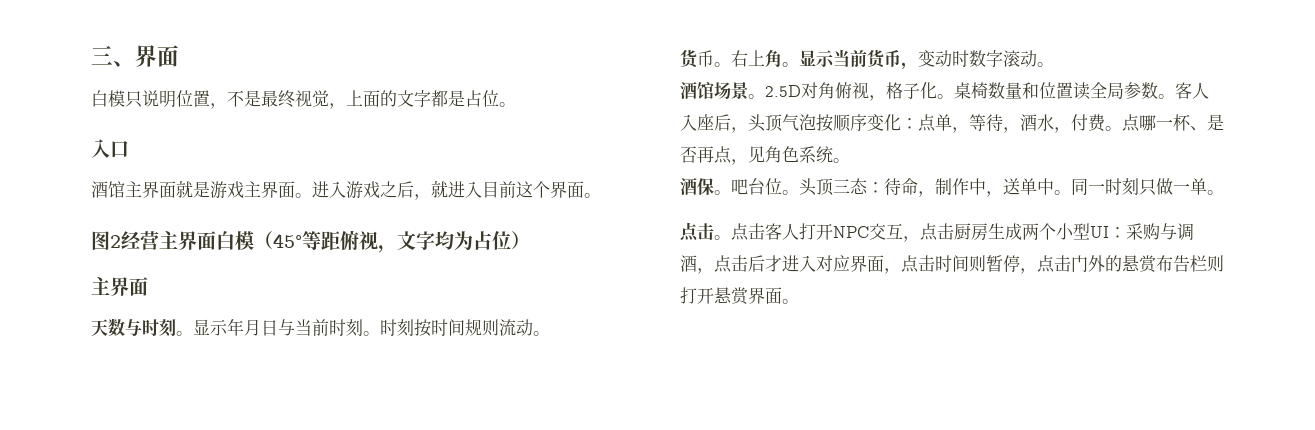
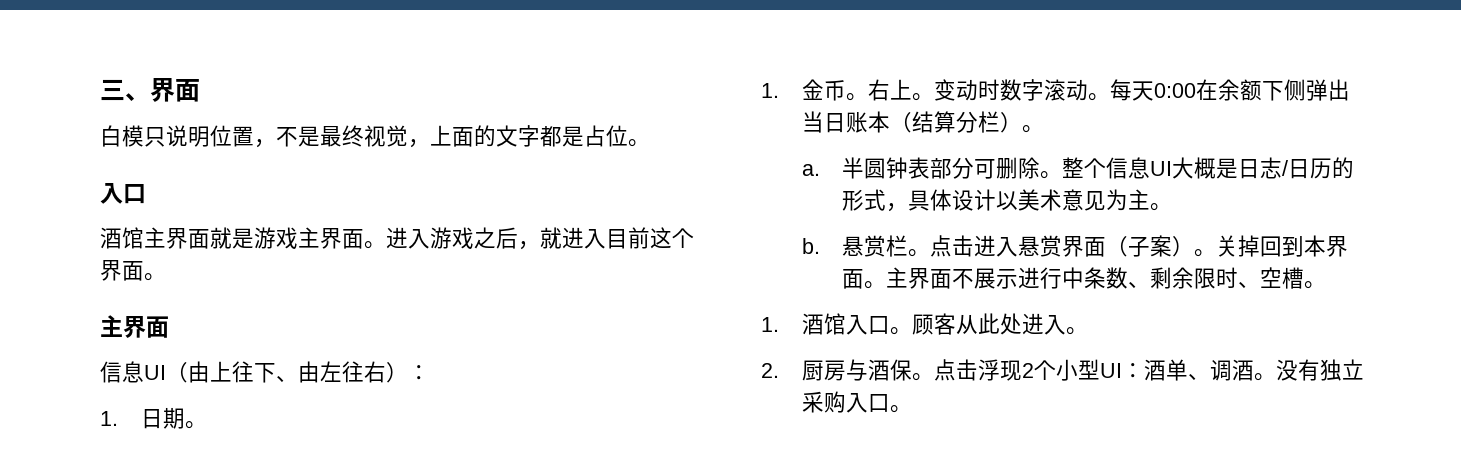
[91,230,530,253] [91,277,148,296] [91,318,550,337] [680,49,700,68] 图2经营主界面白模（45°等距俯视，文字均为占位） // 主界面 // 天数与时刻。显示年月日与当前时刻。时刻按时间规则流动。 // 货 -> [100,315,169,338] [100,361,430,383] [100,407,207,429] [761,79,824,100] 主界面 // 信息UI（由上往下、由左往右）： // 1.日期。 // 1.金
[765,49,918,70] 角。显示当前货币， -> [911,93,934,101] 。
[680,81,1209,101] [680,114,1224,133] [680,146,850,165] [680,178,1224,197] [680,222,1194,242] [680,255,1224,274] [680,287,782,305] // 酒馆场景。2.5D对角俯视，格子化。桌椅数量和位置读全局参数。客人入座后，头顶气泡按顺序变化：点单，等待，酒水，付费。点哪一杯、是否再点，见角色系统。 // 酒保。吧台位。头顶三态：待命，制作中，送单中。同一时刻只做一单。 // 点击。点击客人打开NPC交互，点击厨房生成两个小型UI：采购与调酒，点击后才进入对应界面，点击时间则暂停，点击门外的悬赏布告栏则打开悬赏界面 -> [1109,79,1350,101] [801,111,1044,133] [801,157,1355,179] [842,189,1173,212] [801,235,1349,257] [842,267,1327,289] [761,313,1088,335] [761,359,1364,381] [801,391,890,413] 每天0:00在余额下侧弹出当日账本（结算分栏）。 // a.半圆钟表部分可删除。整个信息UI大概是日志/日历的形式，具体设计以美术意见为主。 // b.悬赏栏。点击进入悬赏界面（子案）。关掉回到本界面。主界面不展示进行中条数、剩余限时、空槽。 // 1.酒馆入口。顾客从此处进入。 // 2.厨房与酒保。点击浮现2个小型UI：酒单、调酒。没有独立采购入口

